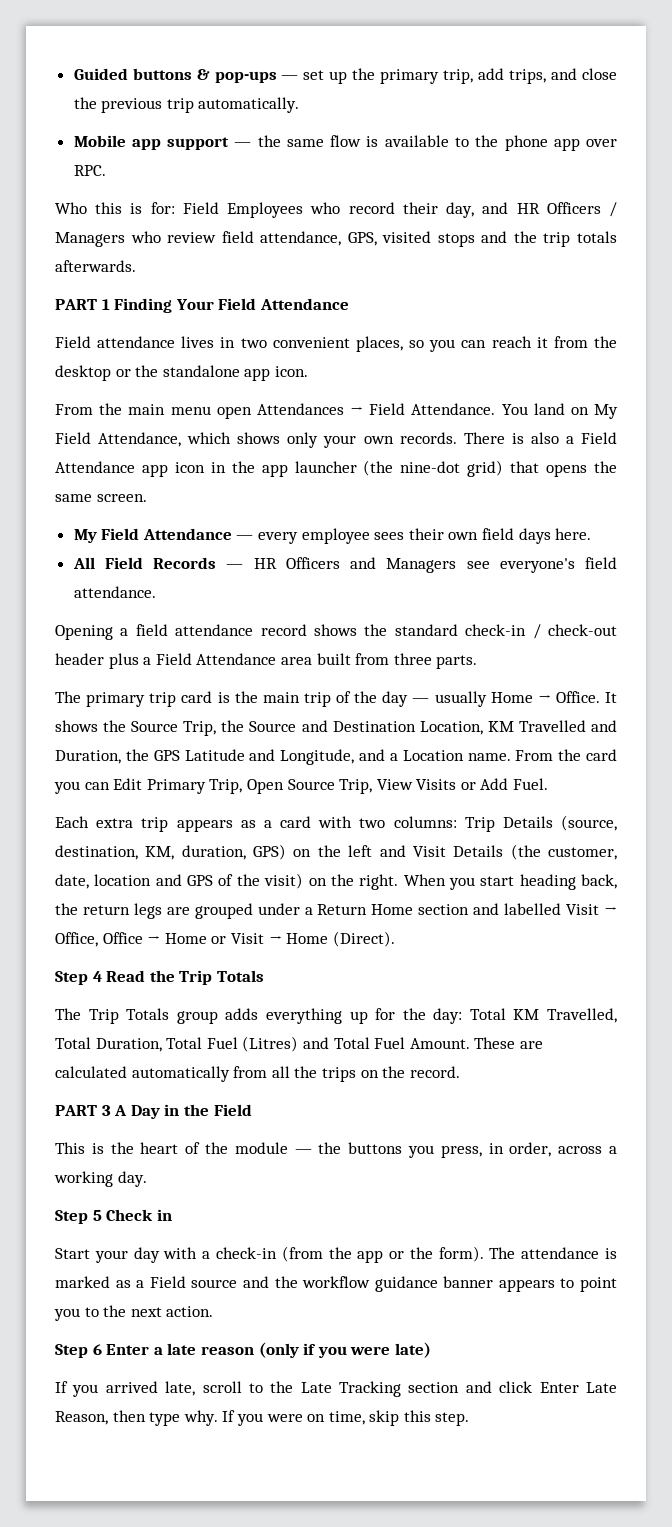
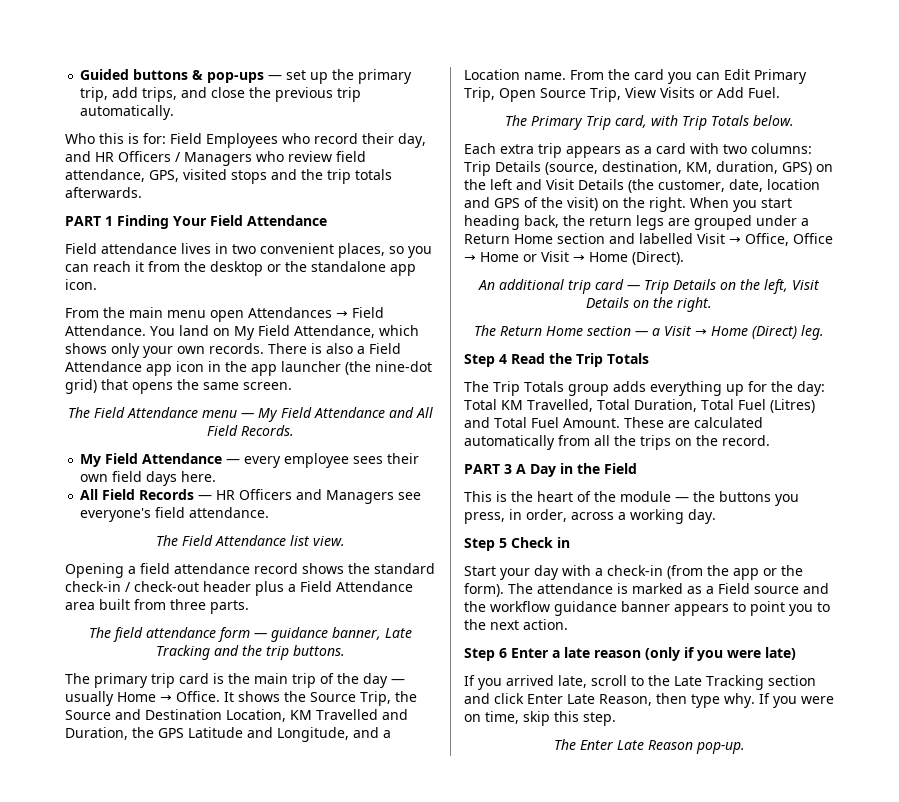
[73,135,617,151] [73,165,106,176] // Mobile app support — the same flow is available to the phone app over RPC. -> (175, 112) none
(147, 498) none -> [67,407,433,422] [206,425,294,436] // The Field Attendance menu — My Field Attendance and All Field Records.
(156, 592) none -> [155,535,345,546] // The Field Attendance list view.
(478, 662) none -> [88,627,412,642] [155,645,345,660] // The field attendance form — guidance banner, Late Tracking and the trip buttons.
(549, 784) none -> [504,115,794,130] // The Primary Trip card, with Trip Totals below.
(395, 939) none -> [478,279,820,294] [586,297,712,312] [474,325,824,340] // An additional trip card — Trip Details on the left, Visit Details on the right. // The Return Home section — a Visit → Home (Direct) leg.
(470, 1419) none -> [553,739,745,754] // The Enter Late Reason pop-up.

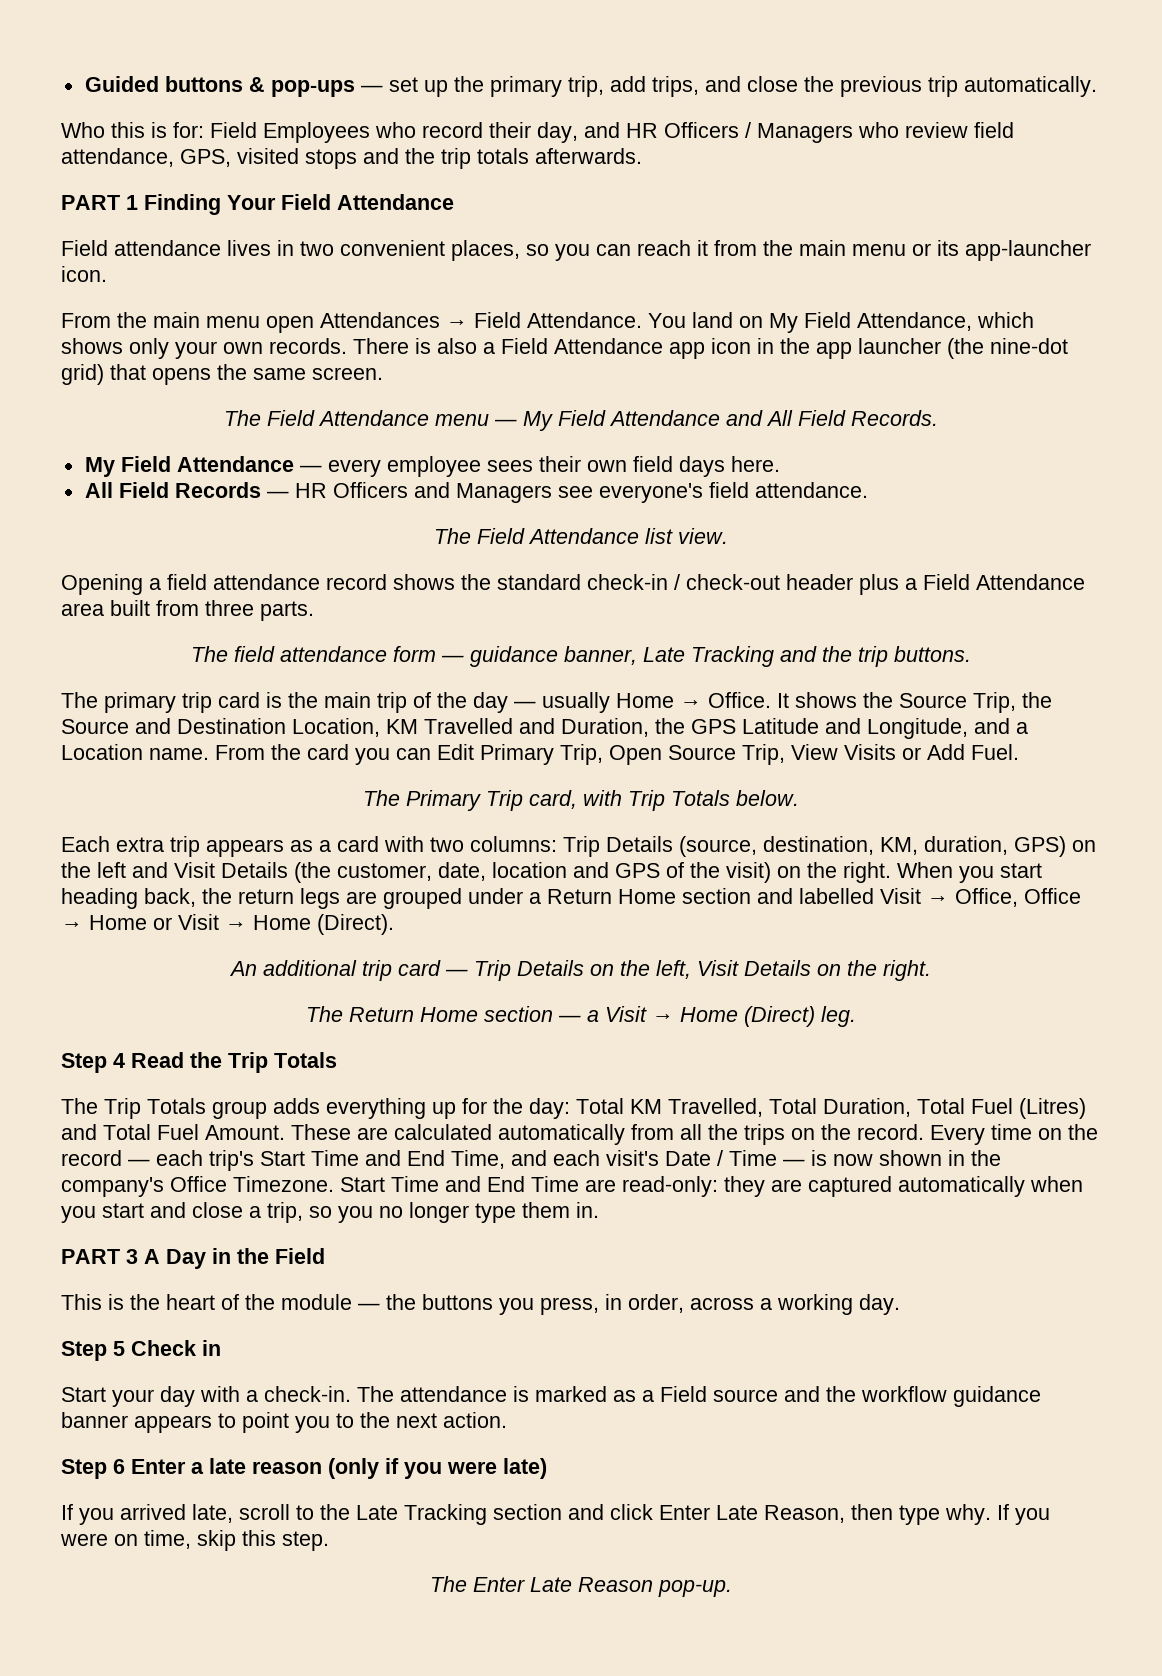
[210,261,416,276] desktop or the standalone app -> [799,240,1091,261] main menu or its app-launcher
(770, 440) none -> [930,1124,1098,1145] [61,1150,1001,1171] [61,1176,1083,1197] [61,1202,599,1223] Every time on the record — each trip's Start Time and End Time, and each visit's Date / Time — is now shown in the company's Office Timezone. Start Time and End Time are read-only: they are captured automatically when you start and close a trip, so you no longer type them in.
[607,565,803,580] [464,583,504,597] check-in (from the app or the form). -> [264,1386,351,1402] check-in.

